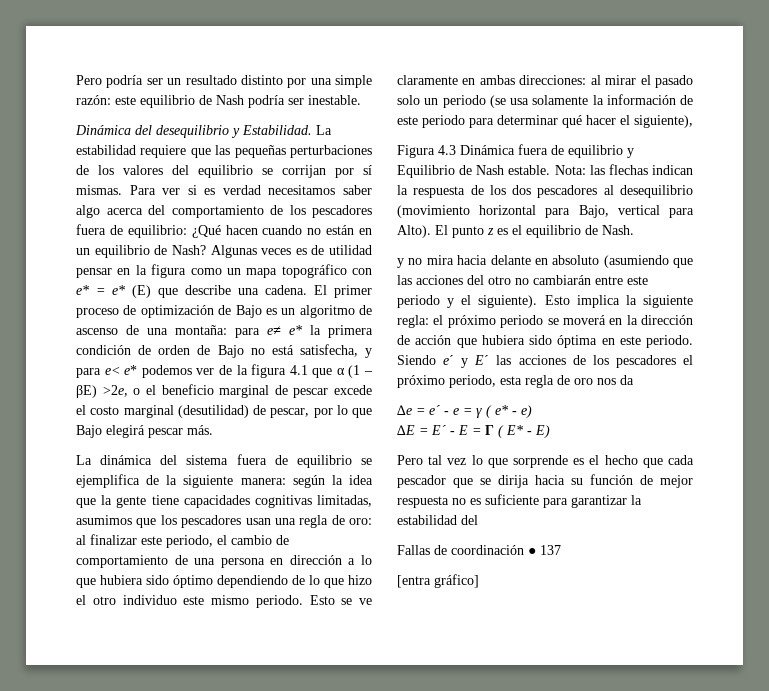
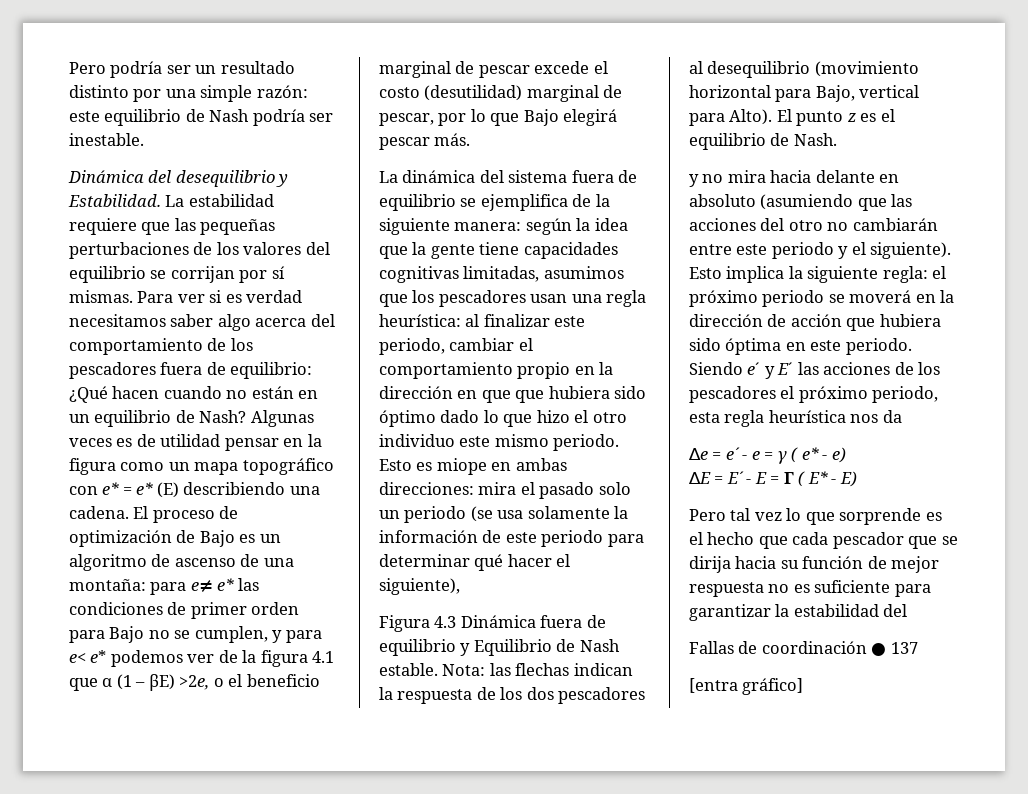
[158,285,231,298] que describe -> [183,482,286,495] describiendo
[334,285,372,298] primer -> (149, 512) none
[310,325,373,338] [76,344,358,358] la primera condición de orden de Bajo no está satisfecha, -> [237,578,259,591] [69,602,300,619] [69,626,268,643] las condiciones de primer orden para Bajo no se cumplen,
[123,405,249,418] marginal (desutilidad) -> [424,85,599,102] (desutilidad) marginal
[331,515,372,525] de oro: -> [379,314,461,327] heurística:
[217,535,289,545] [76,555,372,568] el cambio de comportamiento de una persona en dirección a lo -> [449,338,533,351] [379,362,614,379] [379,386,511,403] cambiar el comportamiento propio en la dirección en que
[217,575,305,588] dependiendo de -> [440,410,480,423] dado
[341,598,372,605] [397,75,458,85] se ve claramente -> [416,458,487,475] es miope
[590,75,637,85] al mirar -> [478,482,517,495] mira
[557,375,593,385] de oro -> [768,410,846,423] heurística

